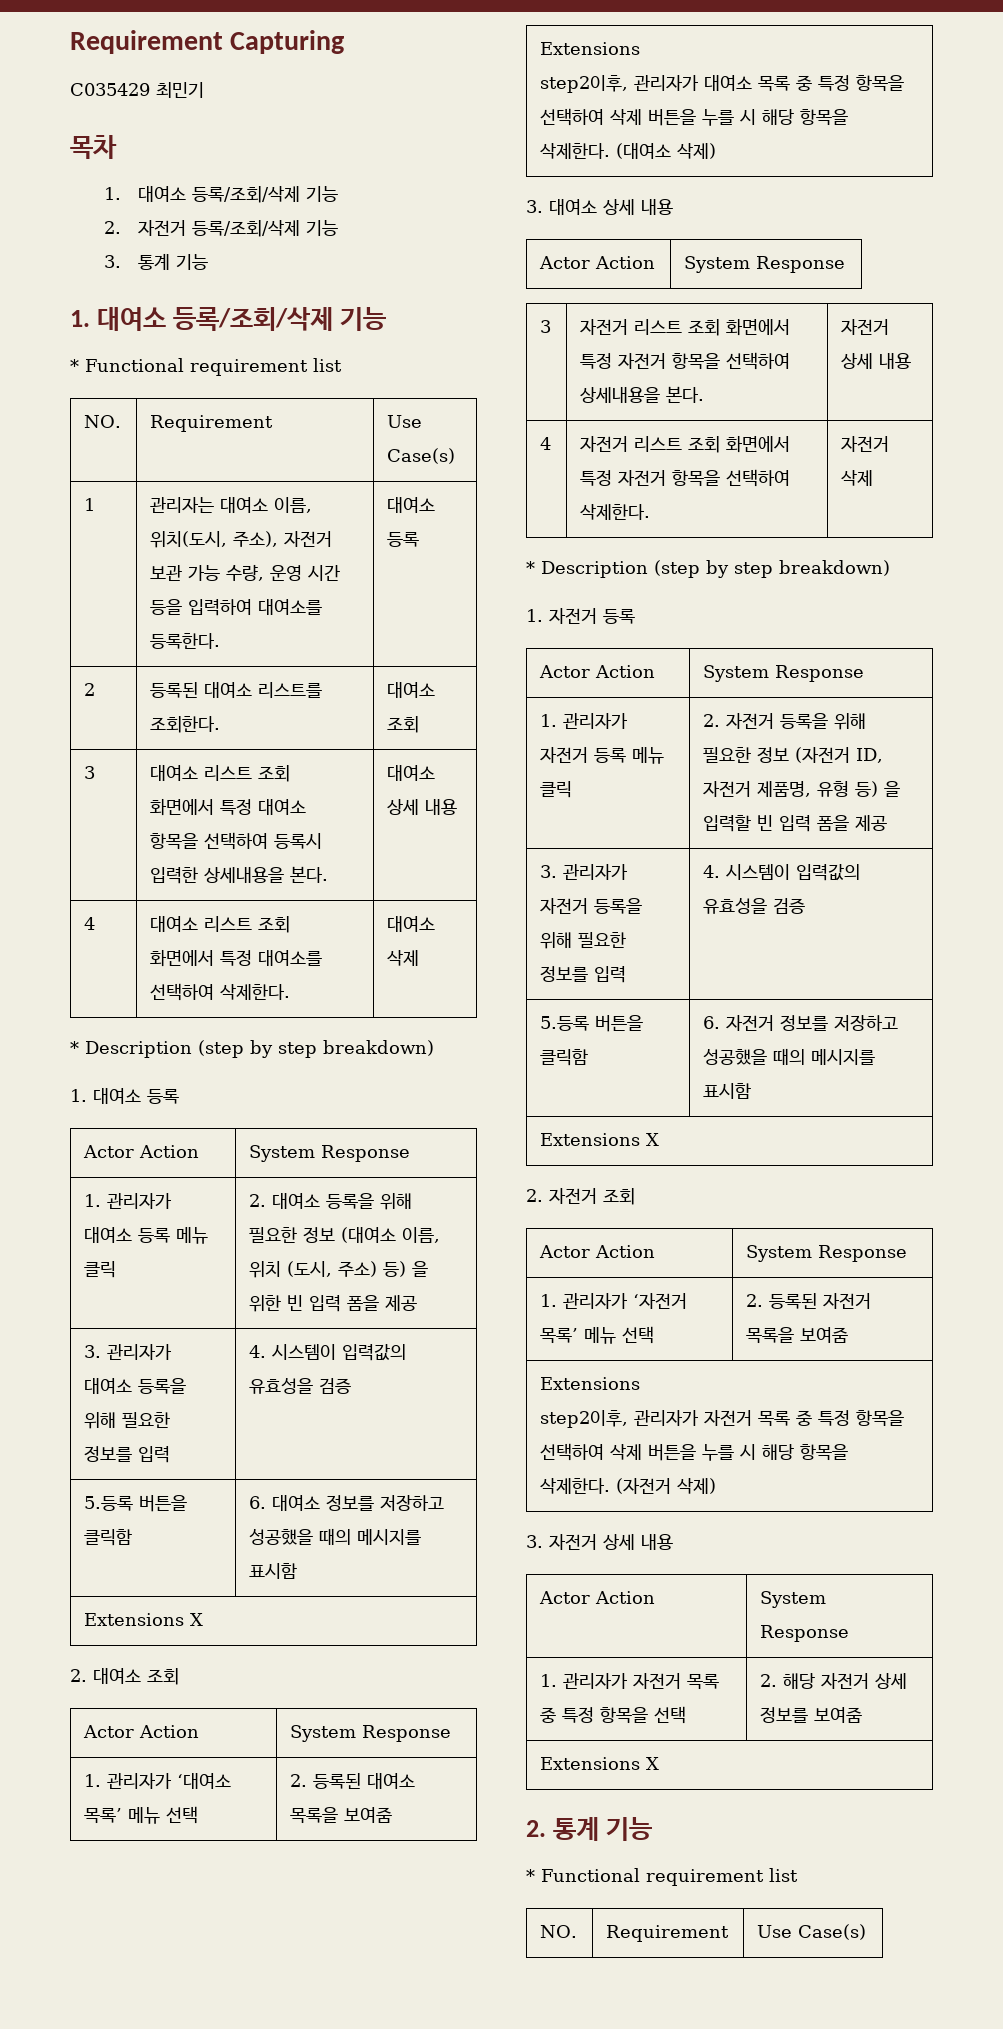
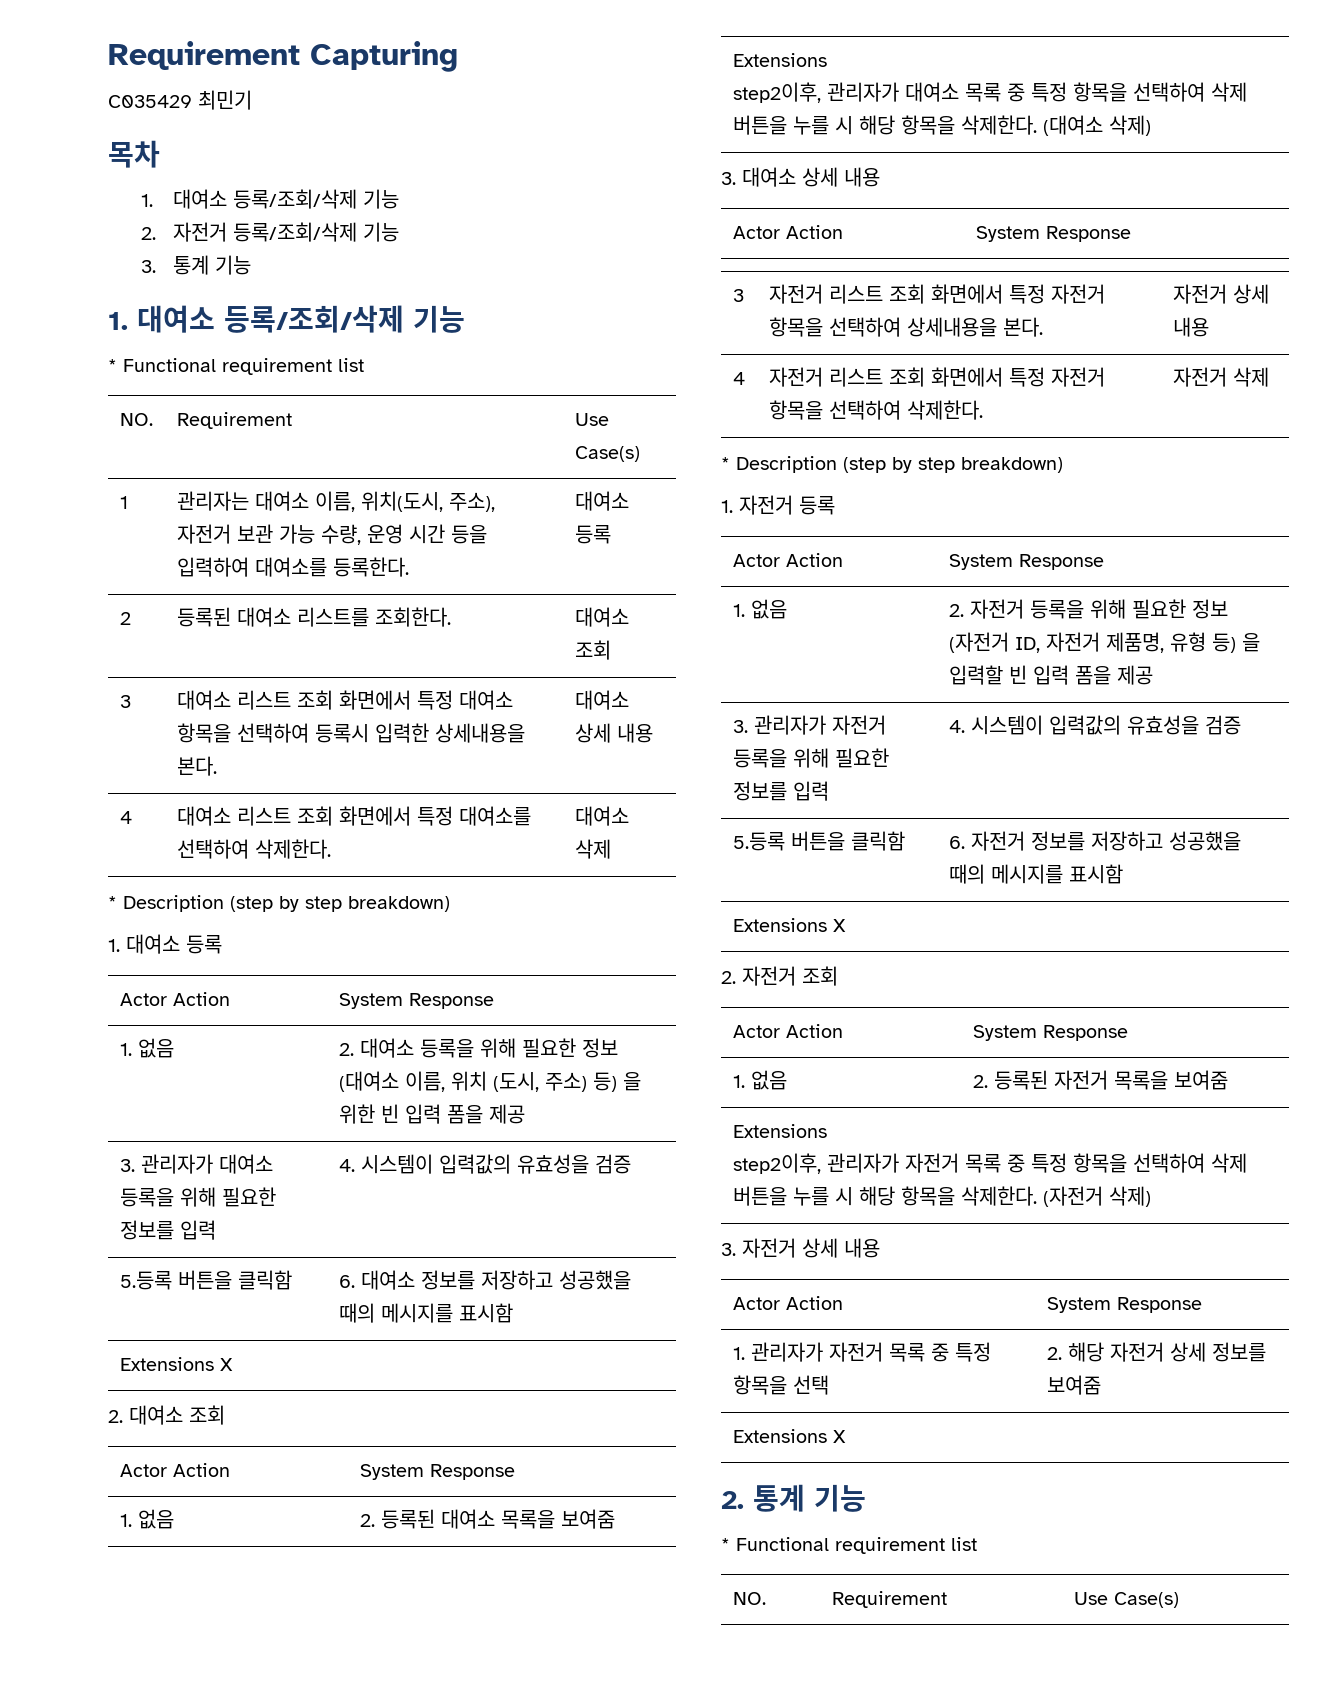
[107,1193,173,1209] [84,1227,209,1244] [84,1261,117,1278] 관리자가 대여소 등록 메뉴 클릭 -> [137,1038,174,1058] 없음
[107,1773,232,1789] [84,1806,199,1824] 관리자가 ‘대여소 목록’ 메뉴 선택 -> [137,1509,174,1529] 없음
[563,713,629,729] [540,747,665,764] [540,781,573,798] 관리자가 자전거 등록 메뉴 클릭 -> [750,599,787,619] 없음
[563,1293,688,1309] [540,1326,655,1344] 관리자가 ‘자전거 목록’ 메뉴 선택 -> [750,1070,787,1090] 없음

